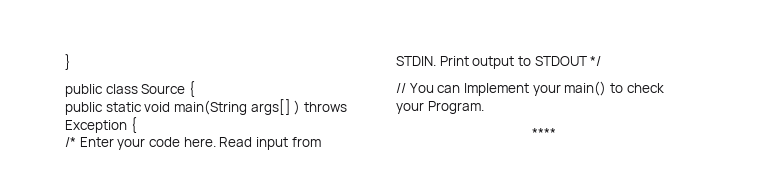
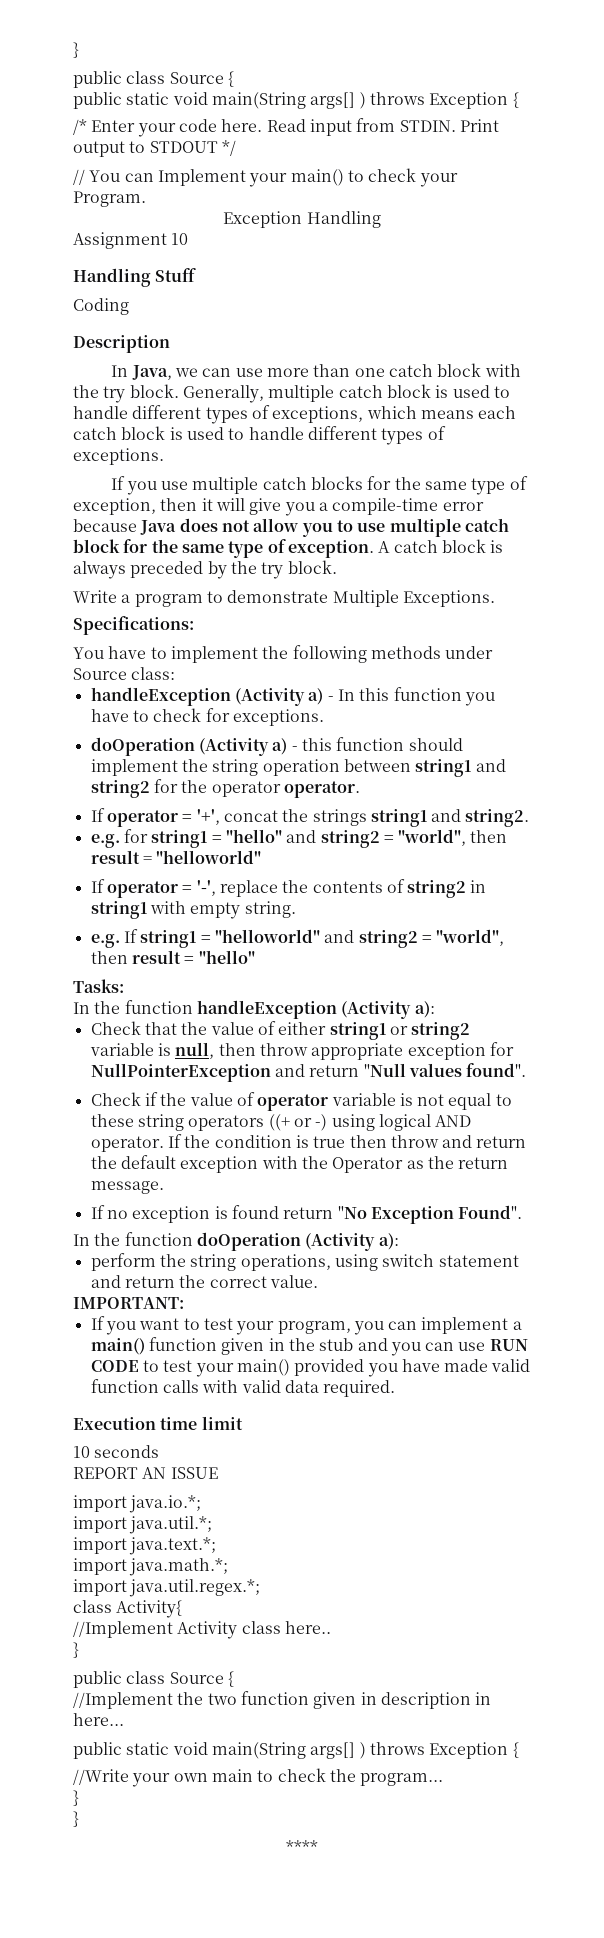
(484, 107) none -> [223,211,381,228] [73,232,189,249] [73,268,197,287] [73,298,129,315] [73,335,170,353] [111,363,521,380] [73,384,510,403] [73,405,517,424] [73,426,446,445] [73,448,164,465] [111,476,528,495] [73,498,484,516] [73,518,509,537] [73,539,504,558] [73,560,337,579] [73,590,495,607] [73,616,194,635] [73,645,494,663] [73,667,176,680] [90,687,495,706] [90,708,324,726] [90,737,463,756] [90,759,506,777] [90,779,360,798] [90,808,530,827] [90,829,508,848] [90,850,262,864] [90,879,487,898] [90,901,296,919] [90,929,505,948] [90,950,255,964] [73,979,124,993] [73,1000,435,1019] [90,1021,471,1040] [89,1042,514,1060] [90,1063,527,1082] [90,1092,512,1111] [90,1114,472,1131] [90,1134,527,1152] [90,1155,509,1173] [90,1181,164,1194] [90,1205,523,1224] [73,1232,399,1251] [90,1253,519,1271] [90,1275,318,1288] [73,1297,184,1309] [90,1316,522,1335] [90,1337,528,1356] [90,1359,531,1377] [90,1379,396,1397] [73,1416,243,1430] [73,1445,160,1458] [73,1467,218,1479] [73,1495,202,1513] [73,1516,213,1534] [73,1537,217,1555] [73,1558,229,1576] [73,1579,261,1597] [73,1600,183,1618] [73,1621,331,1639] [73,1642,79,1658] [73,1671,234,1688] [73,1691,492,1709] [73,1713,124,1726] [73,1742,519,1759] [73,1768,444,1787] [73,1790,79,1806] [73,1811,79,1827] // Exception Handling // Assignment 10 // Handling Stuff // Coding // Description // In Java, we can use more than one catch block with the try block. Generally, multiple catch block is used to handle different types of exceptions, which means each catch block is used to handle different types of exceptions. // If you use multiple catch blocks for the same type of exception, then it will give you a compile-time error because Java does not allow you to use multiple catch block for the same type of exception. A catch block is always preceded by the try block. // Write a program to demonstrate Multiple Exceptions. // Specifications: // You have to implement the following methods under Source class: // handleException (Activity a) - In this function you have to check for exceptions. // doOperation (Activity a) - this function should implement the string operation between string1 and string2 for the operator operator. // If operator = '+', concat the strings string1 and string2. // e.g. for string1 = "hello" and string2 = "world", then result = "helloworld" // If operator = '-', replace the contents of string2 in string1 with empty string. // e.g. If string1 = "helloworld" and string2 = "world", then result = "hello" // Tasks: // In the function handleException (Activity a): // Check that the value of either string1 or string2 variable is null, then throw appropriate exception for NullPointerException and return "Null values found". // Check if the value of operator variable is not equal to these string operators ((+ or -) using logical AND operator. If the condition is true then throw and return the default exception with the Operator as the return message. // If no exception is found return "No Exception Found". // In the function doOperation (Activity a): // perform the string operations, using switch statement and return the correct value. // IMPORTANT: // If you want to test your program, you can implement a main() function given in the stub and you can use RUN CODE to test your main() provided you have made valid function calls with valid data required. // Execution time limit // 10 seconds // REPORT AN ISSUE // import java.io.*; // import java.util.*; // import java.text.*; // import java.math.*; // import java.util.regex.*; // class Activity{ // //Implement Activity class here.. // } // public class Source { // //Implement the two function given in description in here... // public static void main(String args[] ) throws Exception { // //Write your own main to check the program... // } // }

